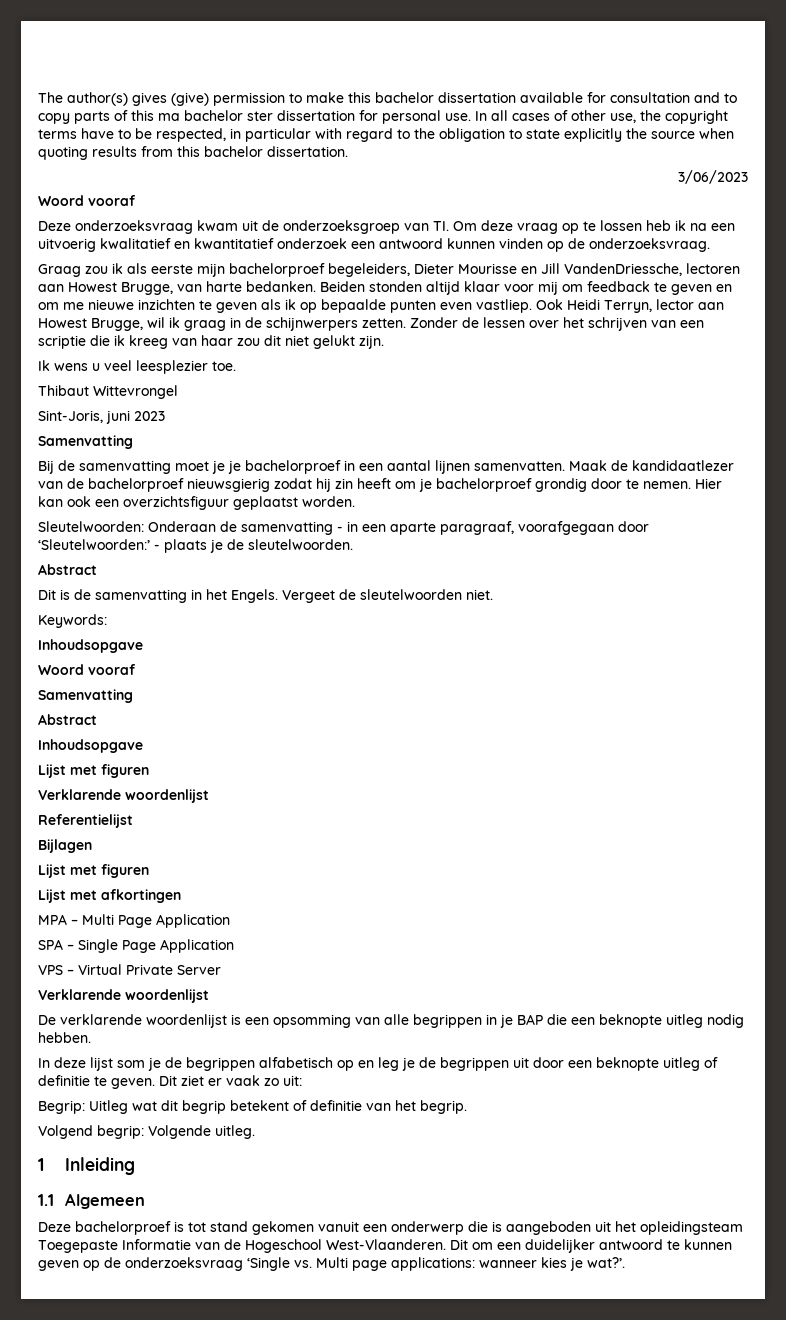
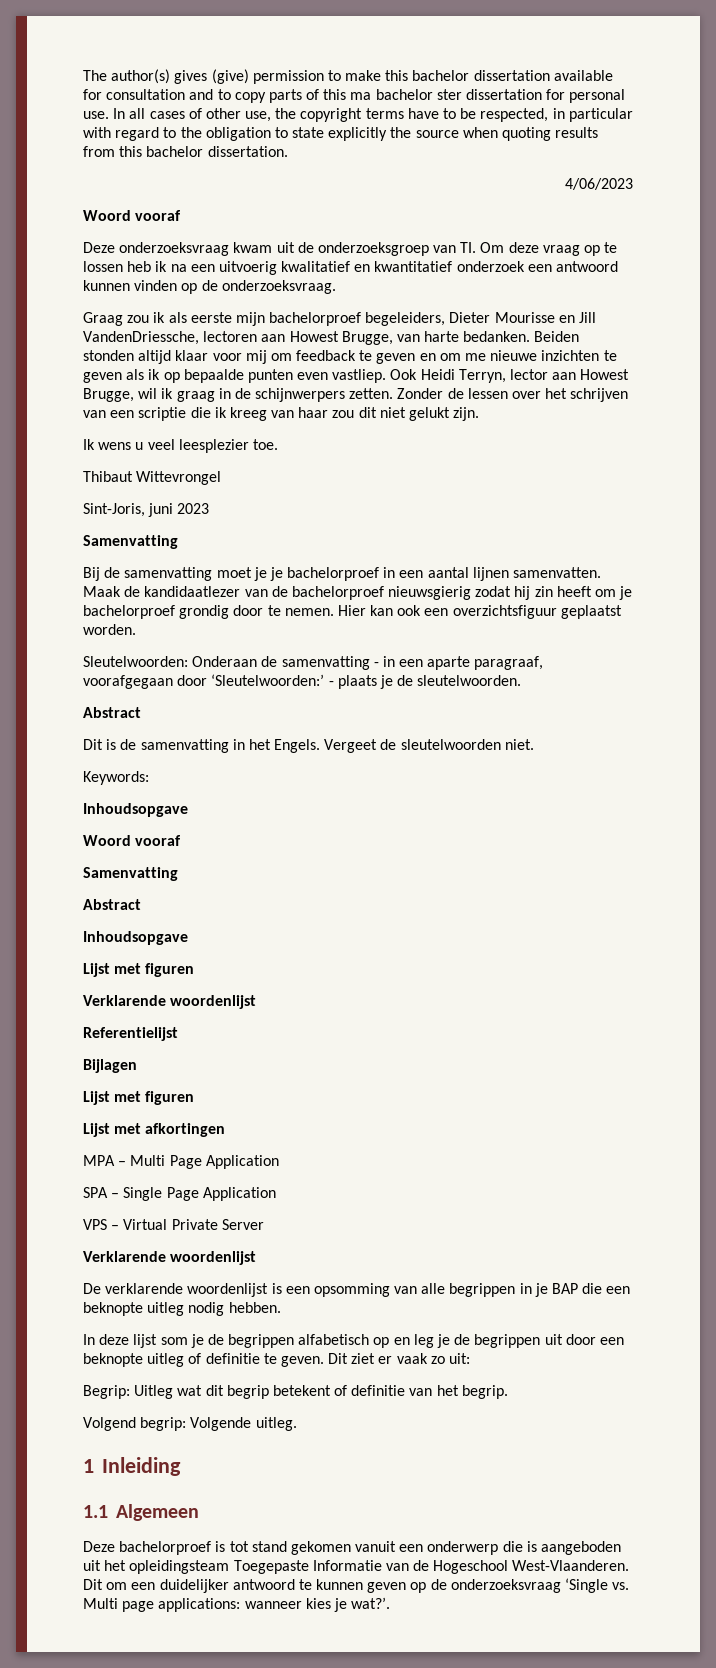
[678,170,748,184] 3/06/2023 -> [565,178,633,190] 4/06/2023

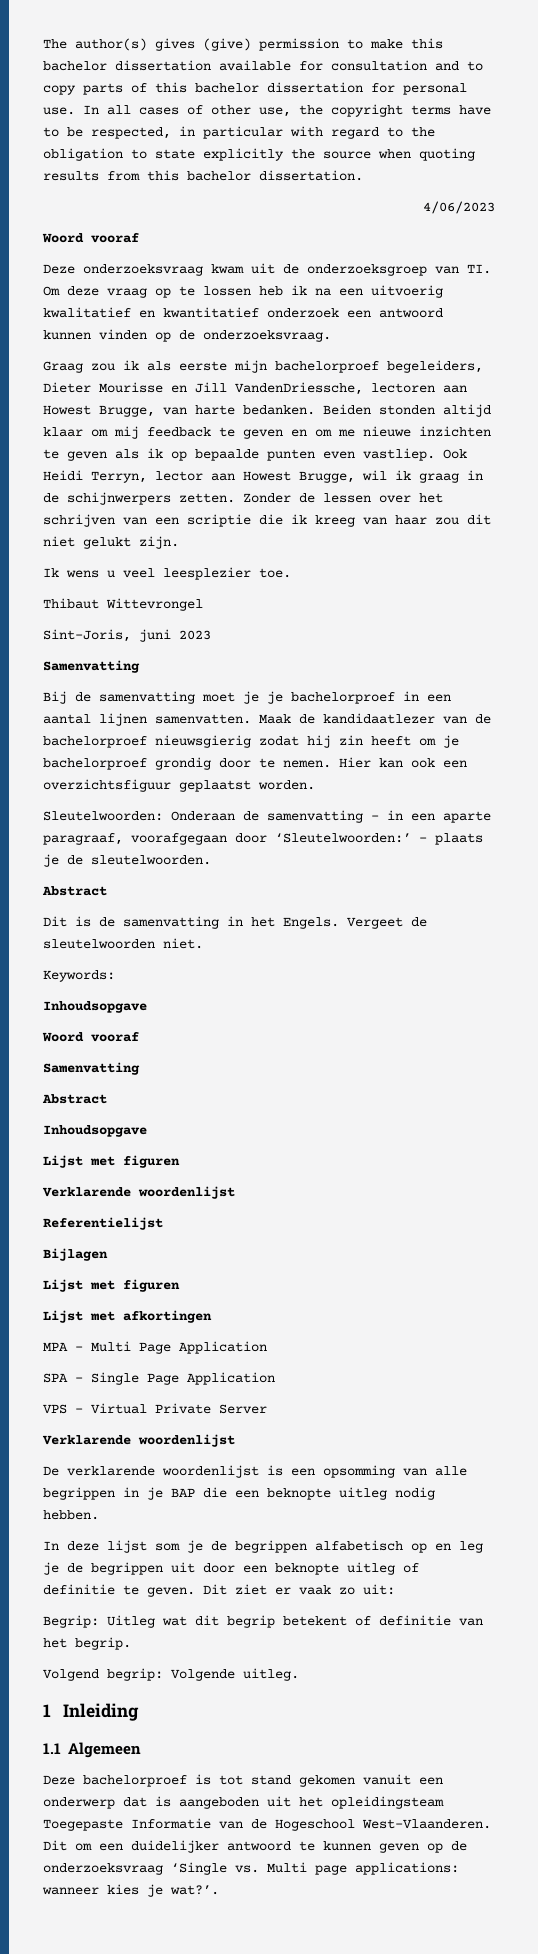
[350,89,462,100] ma bachelor ster -> [195,83,259,93] bachelor
[212,350,292,364] voor mij om -> [91,426,139,439] om mij
[502,1541,523,1552] die -> [123,1797,147,1807] dat

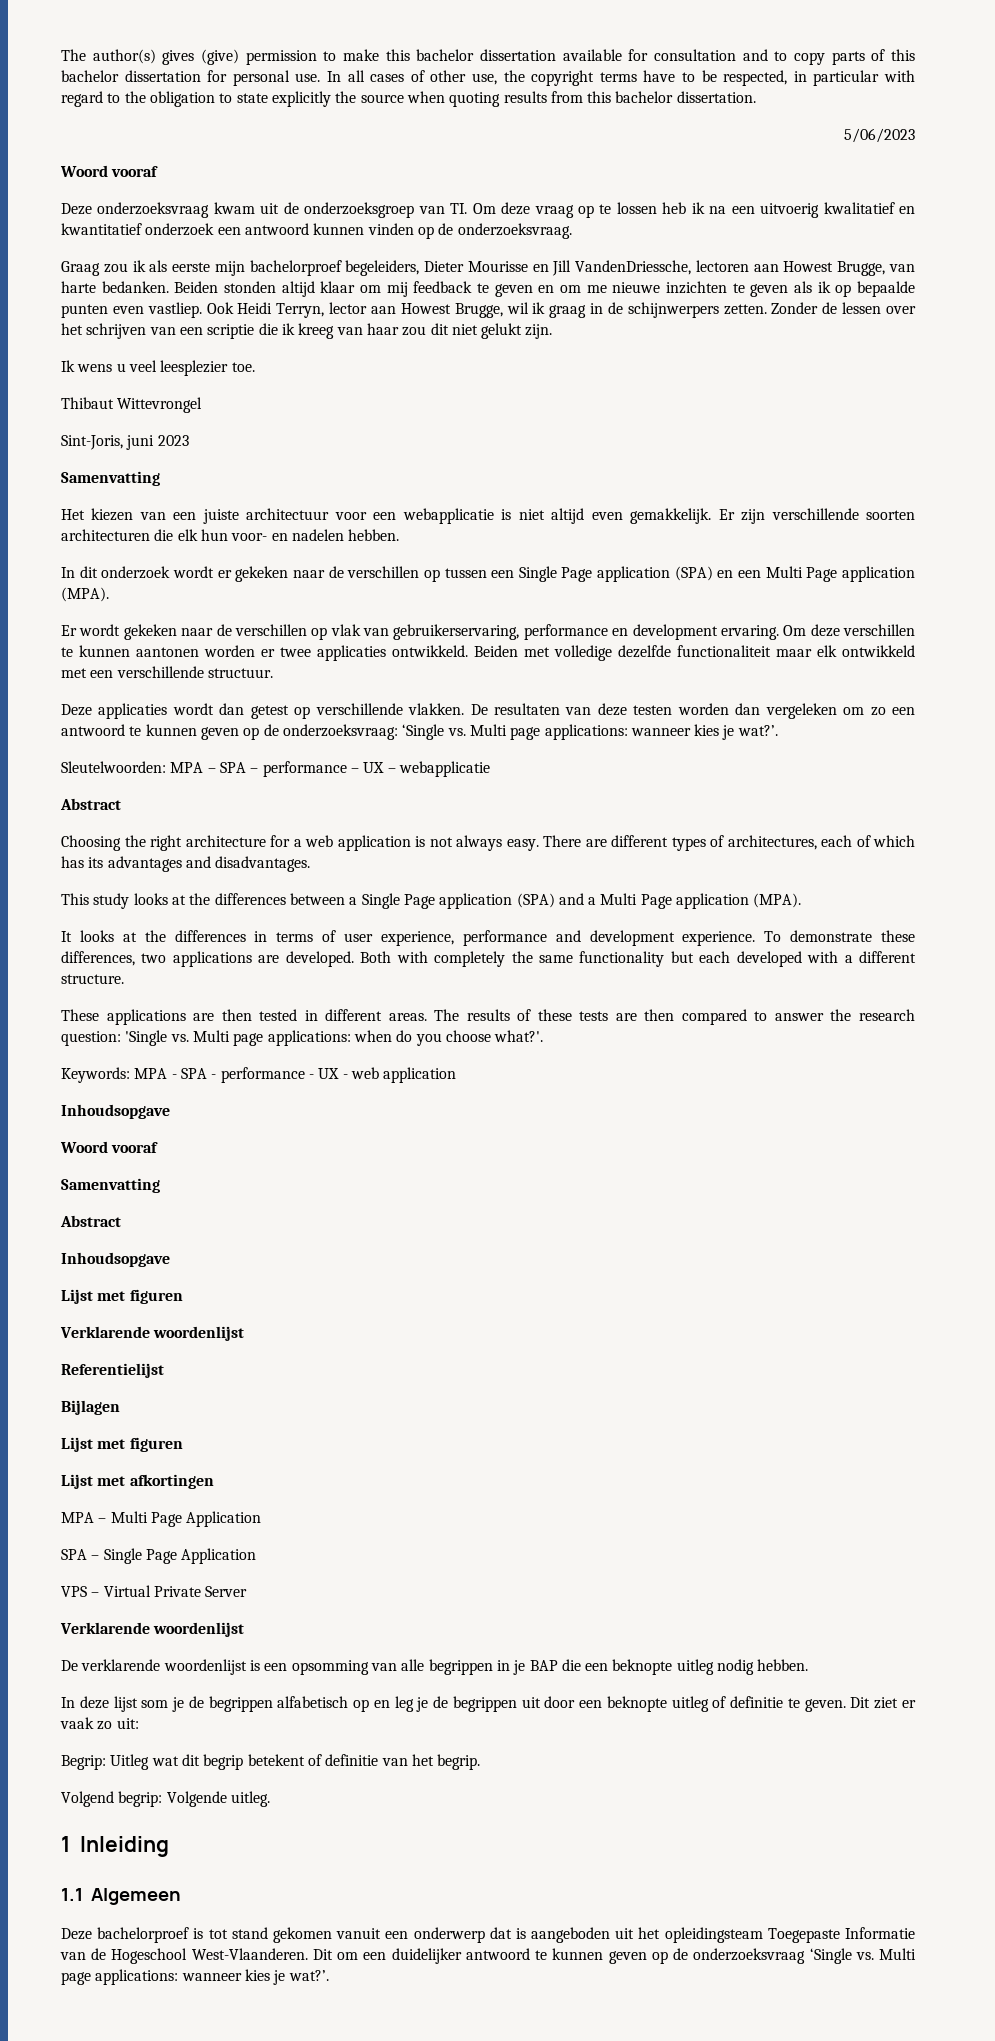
[423,201,495,214] 4/06/2023 -> [844,128,915,143] 5/06/2023
[43,691,451,704] [43,713,491,726] [43,735,459,748] [43,757,467,770] [43,779,315,792] [43,810,491,823] [43,833,483,845] [43,854,211,867] [42,886,107,896] [43,916,427,929] [43,938,203,949] [43,970,115,982] Bij de samenvatting moet je je bachelorproef in een aantal lijnen samenvatten. Maak de kandidaatlezer van de bachelorproef nieuwsgierig zodat hij zin heeft om je bachelorproef grondig door te nemen. Hier kan ook een overzichtsfiguur geplaatst worden. // Sleutelwoorden: Onderaan de samenvatting - in een aparte paragraaf, voorafgegaan door ‘Sleutelwoorden:’ - plaats je de sleutelwoorden. // Abstract // Dit is de samenvatting in het Engels. Vergeet de sleutelwoorden niet. // Keywords: -> [61,508,916,524] [61,529,400,541] [61,566,915,582] [61,587,109,602] [61,624,915,640] [61,645,915,661] [61,666,273,678] [61,703,916,719] [61,724,778,740] [61,761,490,777] [60,798,121,810] [61,835,915,851] [61,856,311,872] [61,893,802,909] [61,930,915,946] [61,951,916,967] [61,974,124,984] [61,1009,915,1025] [61,1030,544,1046] [61,1067,457,1083] Het kiezen van een juiste architectuur voor een webapplicatie is niet altijd even gemakkelijk. Er zijn verschillende soorten architecturen die elk hun voor- en nadelen hebben. // In dit onderzoek wordt er gekeken naar de verschillen op tussen een Single Page application (SPA) en een Multi Page application (MPA). // Er wordt gekeken naar de verschillen op vlak van gebruikerservaring, performance en development ervaring. Om deze verschillen te kunnen aantonen worden er twee applicaties ontwikkeld. Beiden met volledige dezelfde functionaliteit maar elk ontwikkeld met een verschillende structuur. // Deze applicaties wordt dan getest op verschillende vlakken. De resultaten van deze testen worden dan vergeleken om zo een antwoord te kunnen geven op de onderzoeksvraag: ‘Single vs. Multi page applications: wanneer kies je wat?’. // Sleutelwoorden: MPA – SPA – performance – UX – webapplicatie // Abstract // Choosing the right architecture for a web application is not always easy. There are different types of architectures, each of which has its advantages and disadvantages. // This study looks at the differences between a Single Page application (SPA) and a Multi Page application (MPA). // It looks at the differences in terms of user experience, performance and development experience. To demonstrate these differences, two applications are developed. Both with completely the same functionality but each developed with a different structure. // These applications are then tested in different areas. The results of these tests are then compared to answer the research question: 'Single vs. Multi page applications: when do you choose what?'. // Keywords: MPA - SPA - performance - UX - web application

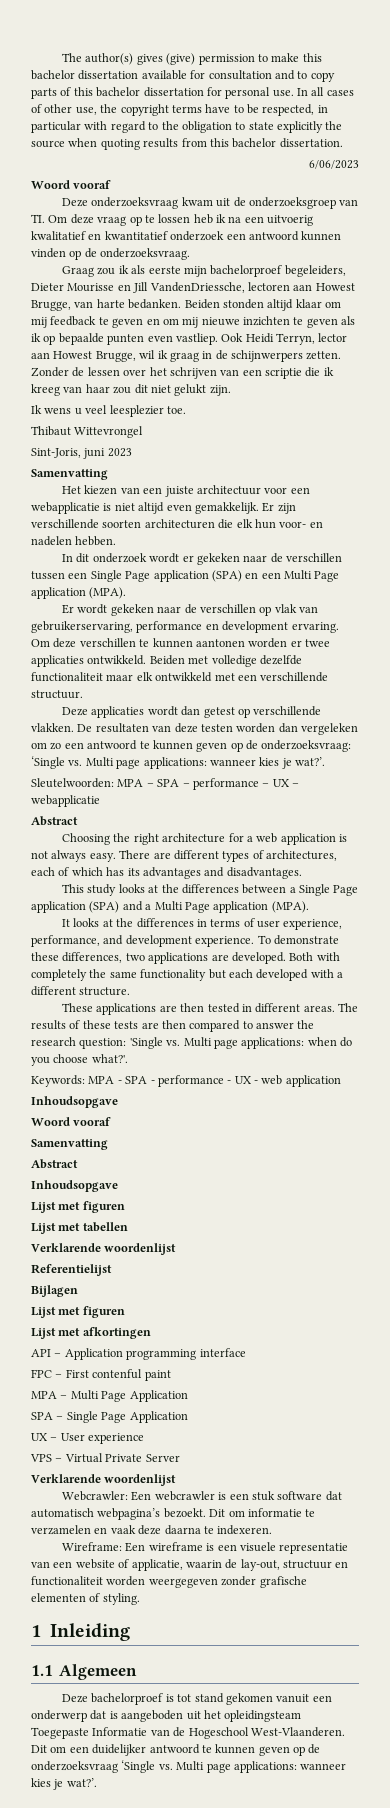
[844,128,915,143] 5/06/2023 -> [309,160,359,169] 6/06/2023
[586,285,607,293] me -> [182,317,199,328] mij
[423,569,440,582] op -> (343, 557) none
[462,930,547,946] performance -> [31,935,100,947] performance,
(183, 1296) none -> [31,1222,128,1234] // Lijst met tabellen
(214, 1481) none -> [31,1348,246,1360] [31,1369,171,1381] // API – Application programming interface // FPC – First contenful paint
(257, 1556) none -> [31,1433,145,1444] // UX – User experience
[61,1659,809,1675] [61,1696,916,1712] [60,1717,139,1730] [61,1754,481,1770] [61,1791,270,1807] De verklarende woordenlijst is een opsomming van alle begrippen in je BAP die een beknopte uitleg nodig hebben. // In deze lijst som je de begrippen alfabetisch op en leg je de begrippen uit door een beknopte uitleg of definitie te geven. Dit ziet er vaak zo uit: // Begrip: Uitleg wat dit begrip betekent of definitie van het begrip. // Volgend begrip: Volgende uitleg. -> [62,1491,342,1501] [31,1508,316,1520] [31,1525,273,1535] [62,1542,349,1554] [31,1559,349,1571] [31,1576,307,1588] [31,1593,140,1605] Webcrawler: Een webcrawler is een stuk software dat automatisch webpagina’s bezoekt. Dit om informatie te verzamelen en vaak deze daarna te indexeren. // Wireframe: Een wireframe is een visuele representatie van een website of applicatie, waarin de lay-out, structuur en functionaliteit worden weergegeven zonder grafische elementen of styling.

